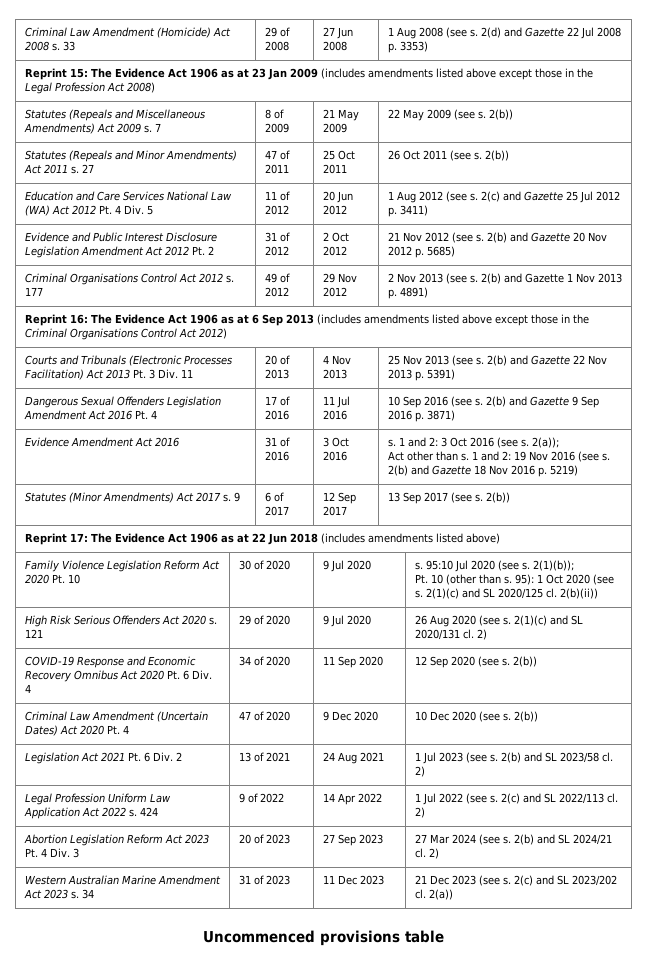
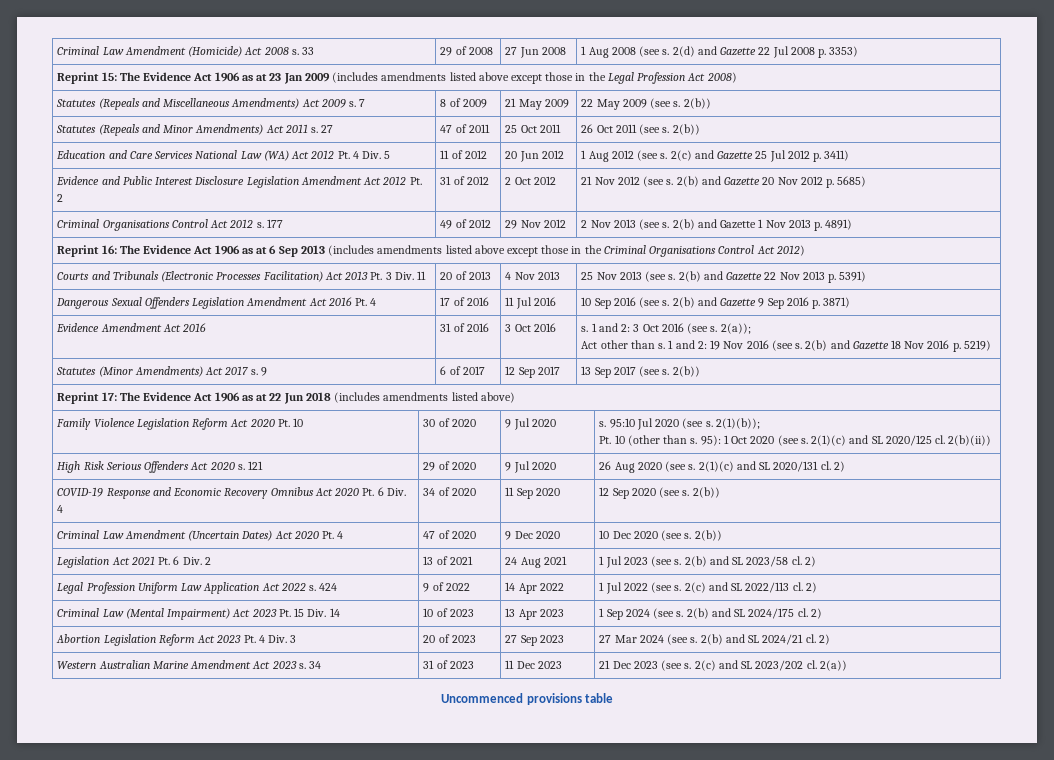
(425, 812) none -> [57,608,340,620] [423,608,474,617] [505,608,564,620] [599,608,822,620] // Criminal Law (Mental Impairment) Act 2023 Pt. 15 Div. 14 | 10 of 2023 | 13 Apr 2023 | 1 Sep 2024 (see s. 2(b) and SL 2024/175 cl. 2)

